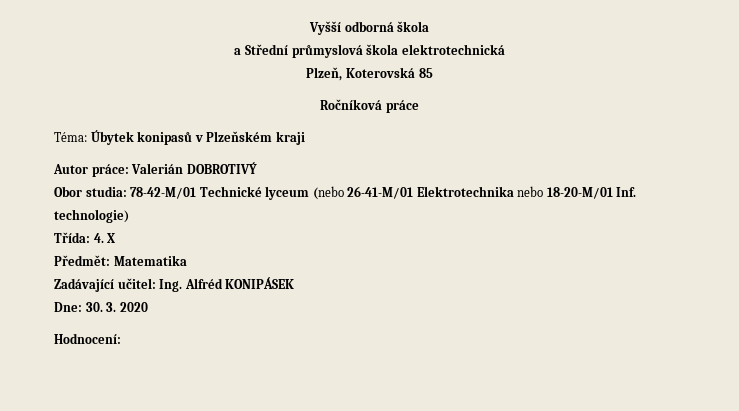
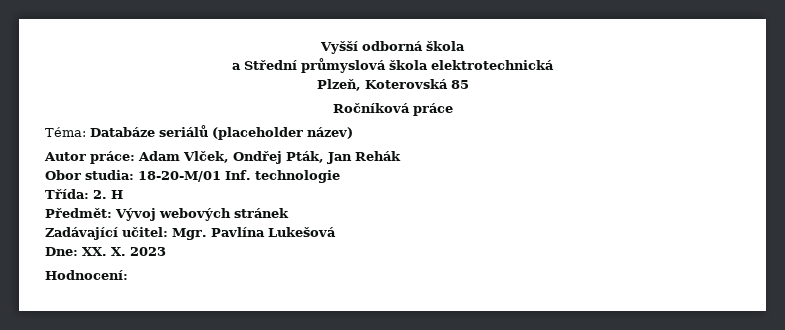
[90,130,305,145] [53,162,257,177] [54,186,544,200] Úbytek konipasů v Plzeňském kraji // Autor práce: Valerián DOBROTIVÝ // Obor studia: 78-42-M/01 Technické lyceum (nebo 26-41-M/01 Elektrotechnika nebo -> [89,125,353,140] [44,151,401,164] [45,170,134,180] Databáze seriálů (placeholder název) // Autor práce: Adam Vlček, Ondřej Pták, Jan Rehák // Obor studia:
[54,209,129,223] technologie) -> [255,170,340,183] technologie
[93,233,116,243] 4. X -> [93,190,123,199] 2. H
[113,255,187,266] Matematika -> [115,208,289,221] Vývoj webových stránek
[159,277,295,292] [54,302,148,312] Ing. Alfréd KONIPÁSEK // Dne: 30. 3. 2020 -> [172,227,336,240] [45,247,166,256] Mgr. Pavlína Lukešová // Dne: XX. X. 2023

